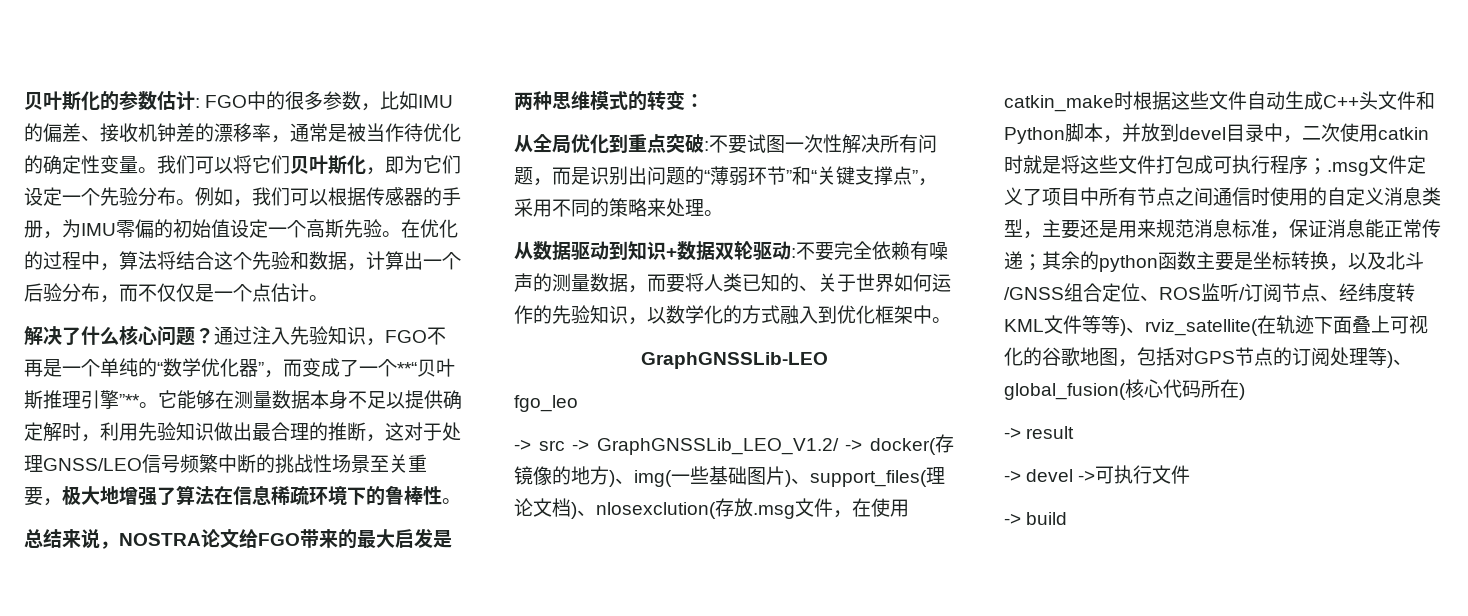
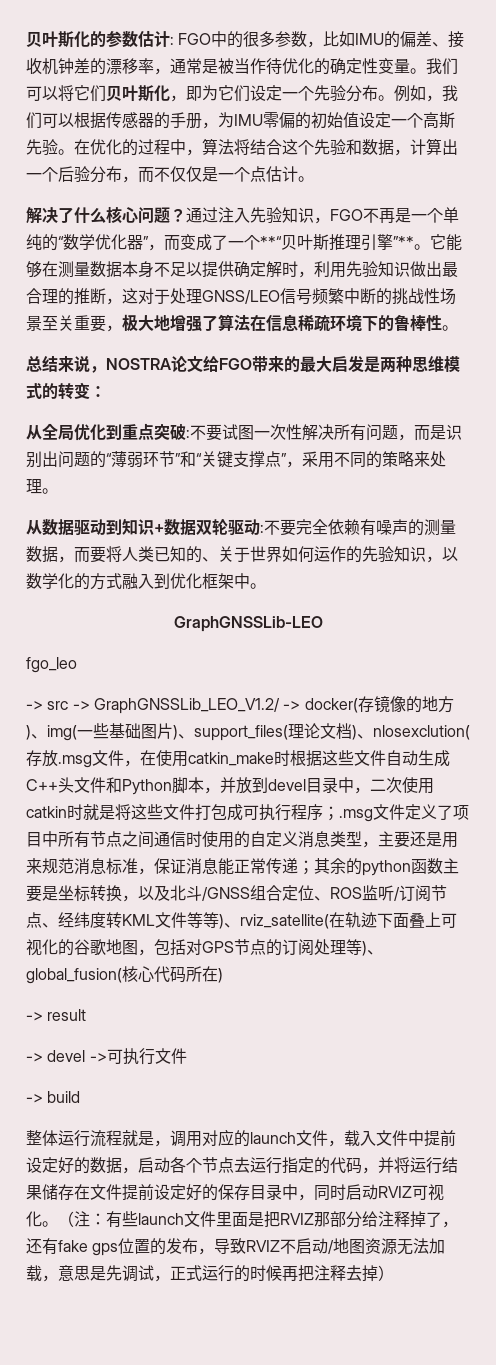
(1068, 518) none -> [26,1129,456,1147] [26,1157,458,1174] [26,1184,444,1201] [26,1211,458,1228] [26,1238,446,1256] [26,1265,394,1282] // 整体运行流程就是，调用对应的launch文件，载入文件中提前设定好的数据，启动各个节点去运行指定的代码，并将运行结果储存在文件提前设定好的保存目录中，同时启动RVIZ可视化。（注：有些launch文件里面是把RVIZ那部分给注释掉了，还有fake gps位置的发布，导致RVIZ不启动/地图资源无法加载，意思是先调试，正式运行的时候再把注释去掉）

